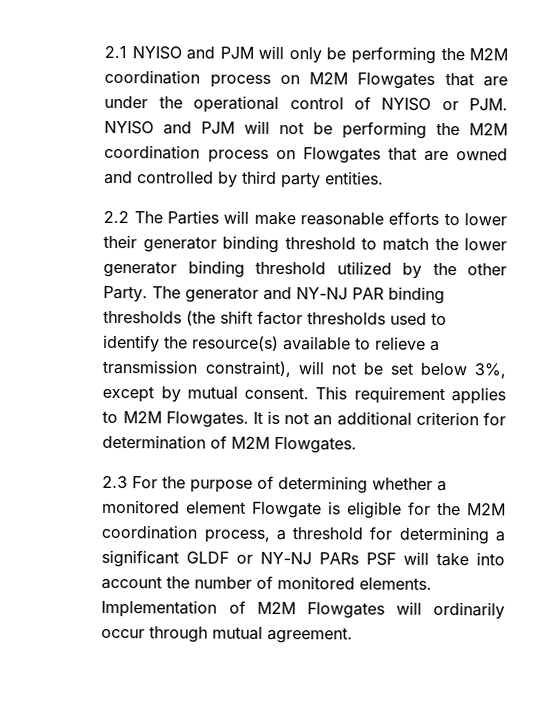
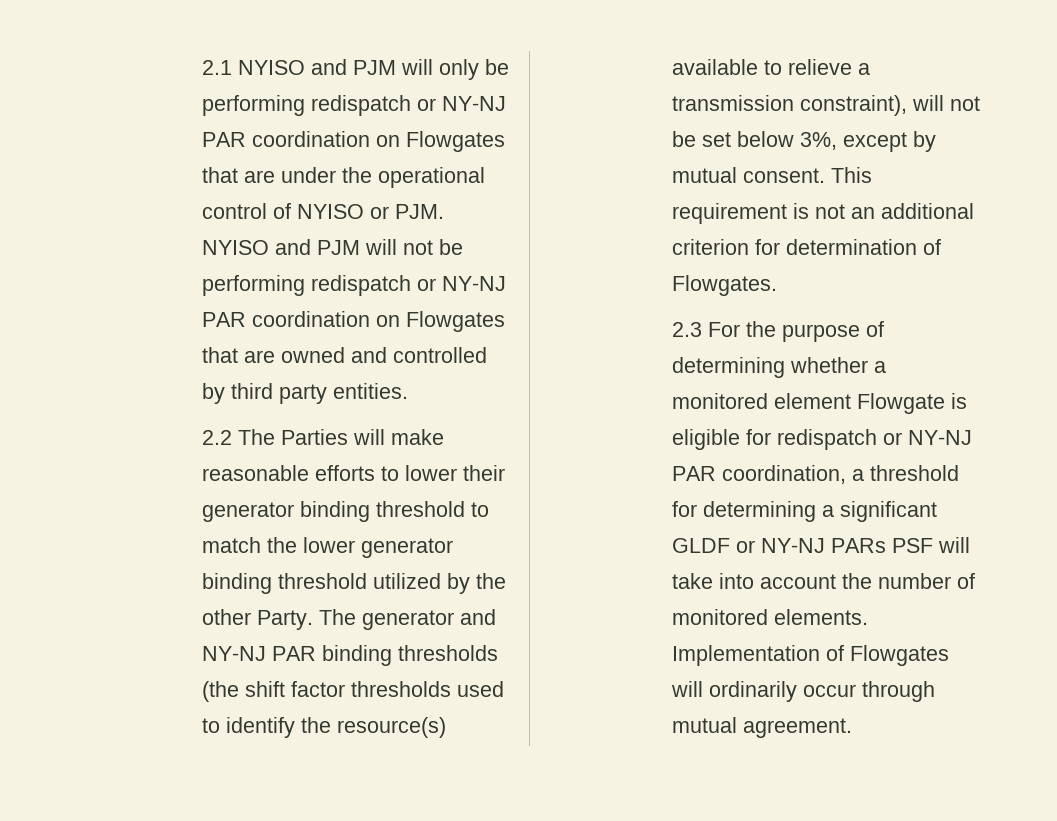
[440,47,508,61] [104,69,349,88] the M2M coordination process on M2M -> [311,95,507,116] [202,131,401,147] redispatch or NY-NJ PAR coordination on
[436,122,508,136] [104,144,269,163] the M2M coordination process -> [311,275,507,296] [202,311,371,327] redispatch or NY-NJ PAR coordination
[450,387,506,405] [102,410,263,428] applies to M2M Flowgates. It -> (788, 213) none
[231,436,271,449] M2M -> (942, 247) none
[437,502,506,516] [101,524,270,543] the M2M coordination process, -> [777,429,973,450] [672,465,847,484] redispatch or NY-NJ PAR coordination,
[256,601,296,615] M2M -> (845, 653) none

